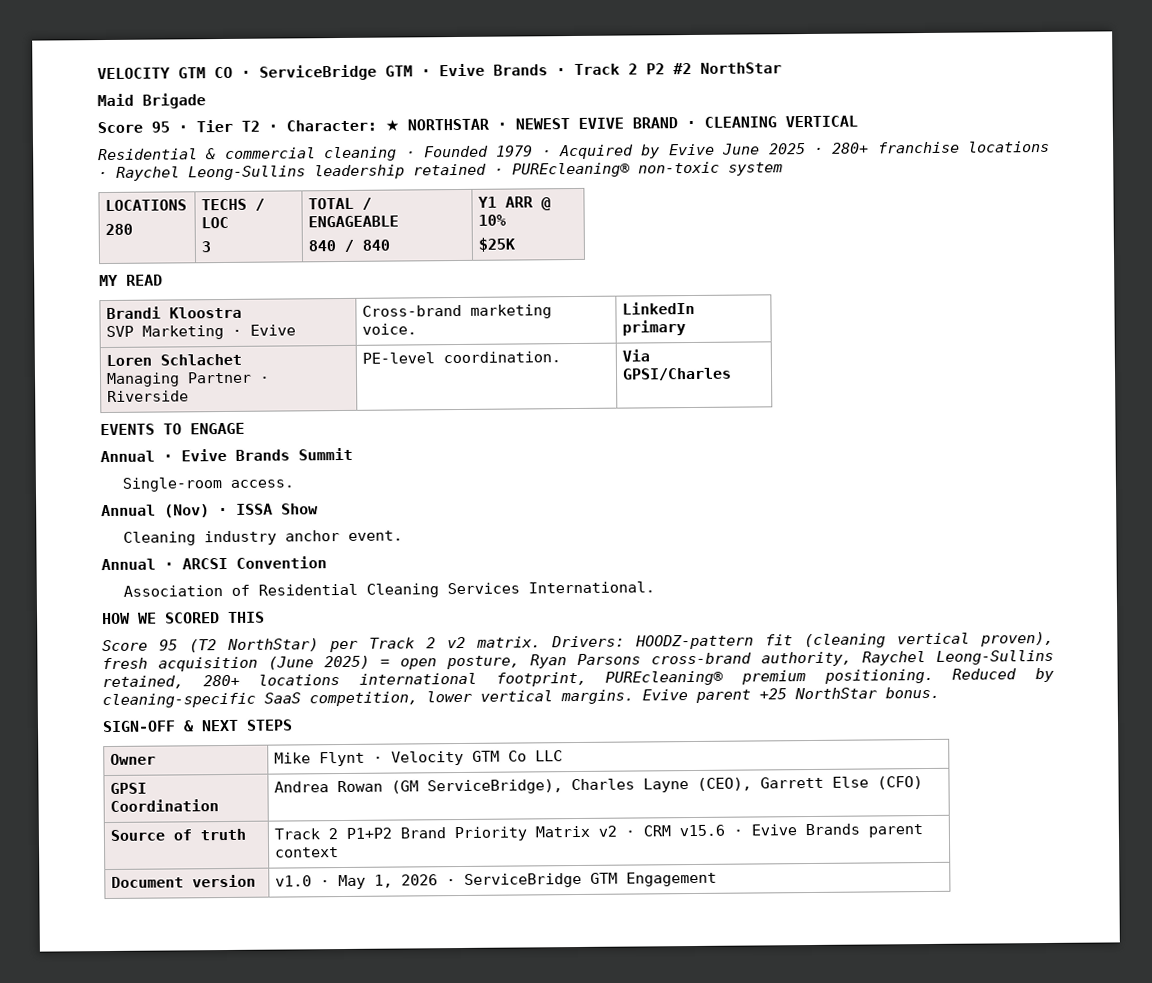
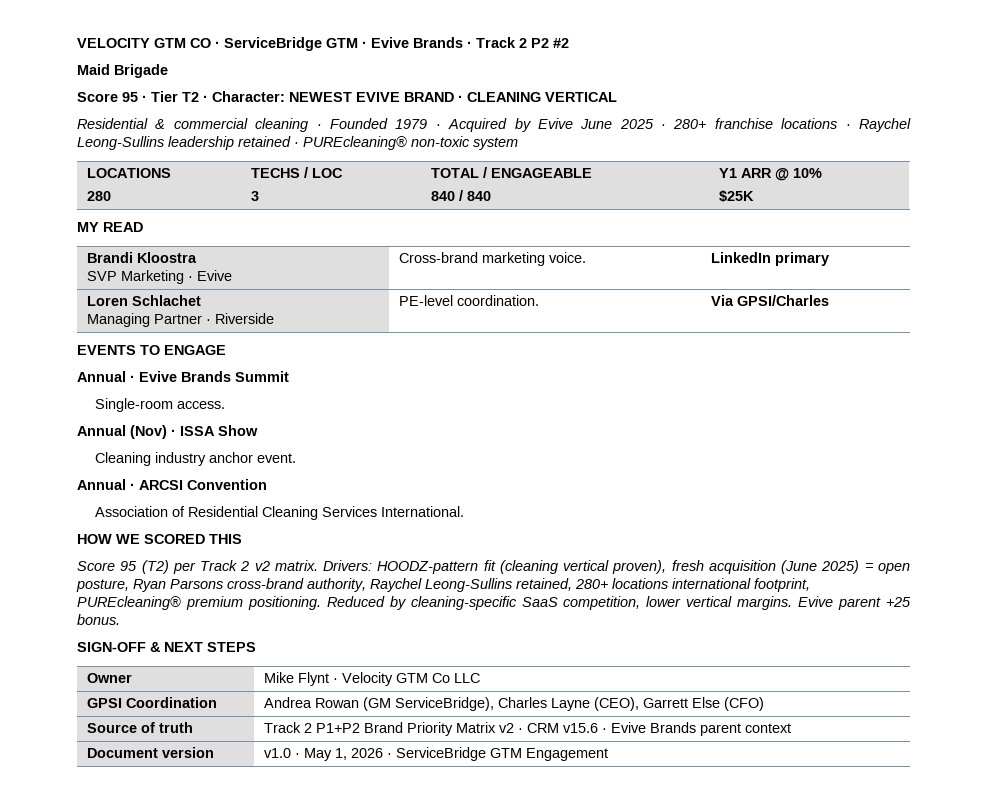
[700,62,782,74] NorthStar -> (569, 43) none
[385,118,507,132] ★ NORTHSTAR · -> (285, 96) none
[189,638,319,653] (T2 NorthStar) -> [141,560,169,574] (T2)
[794,687,877,700] NorthStar -> (911, 602) none

